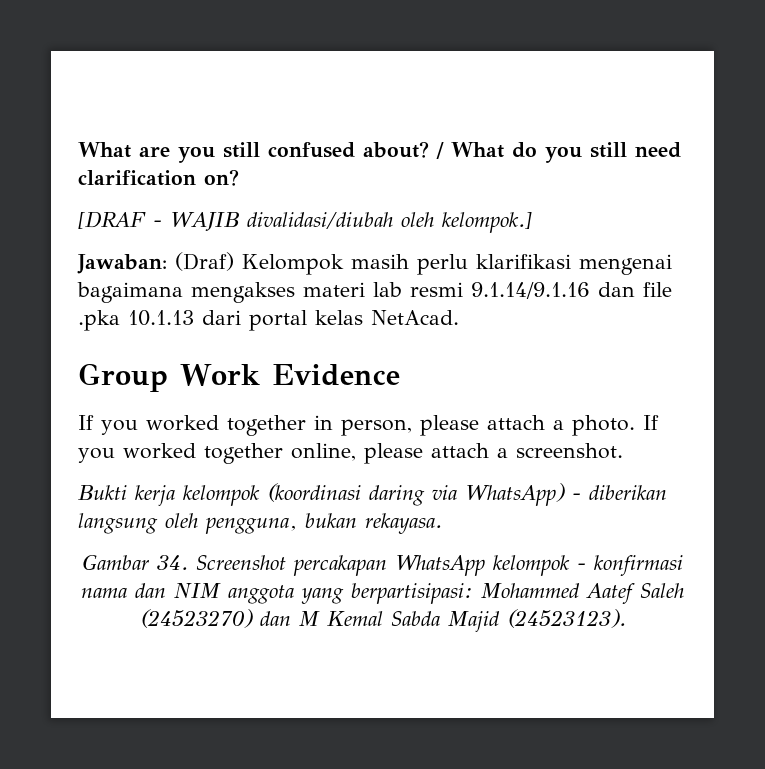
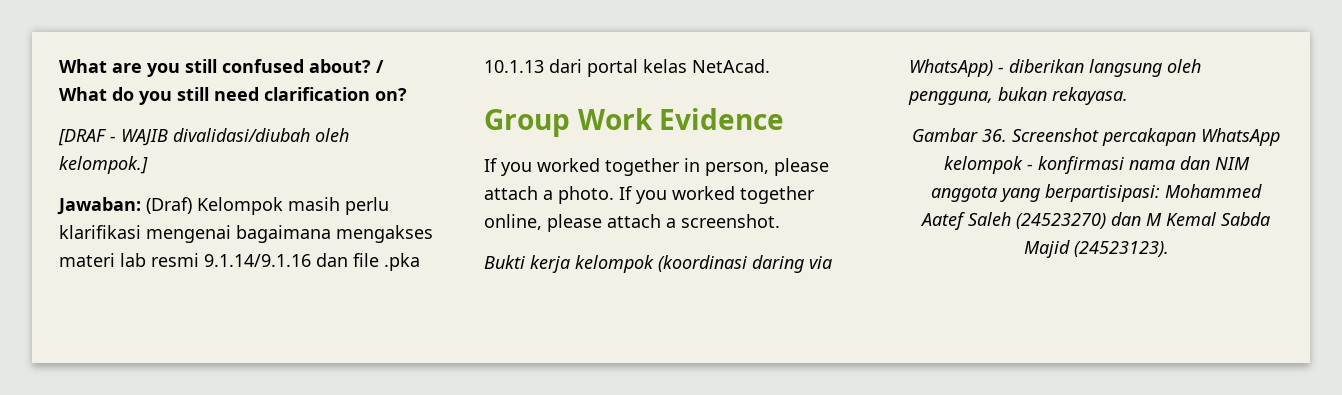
[156,555,188,570] 34. -> [982,129,1007,142] 36.

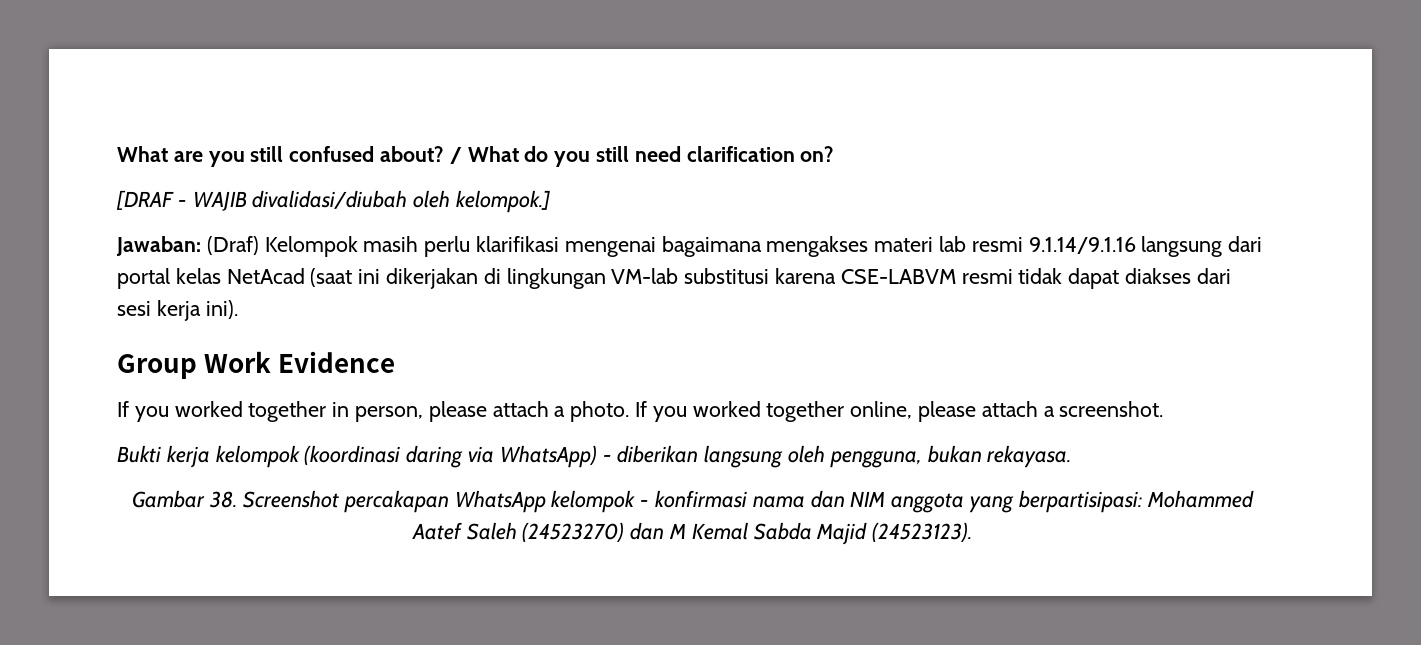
[316,253,420,271] [484,59,770,77] dan file .pka 10.1.13 dari portal kelas NetAcad. -> [1141,236,1263,257] [117,268,1231,289] [117,300,238,321] langsung dari portal kelas NetAcad (saat ini dikerjakan di lingkungan VM-lab substitusi karena CSE-LABVM resmi tidak dapat diakses dari sesi kerja ini).
[982,129,1007,142] 36. -> [209,491,238,508] 38.

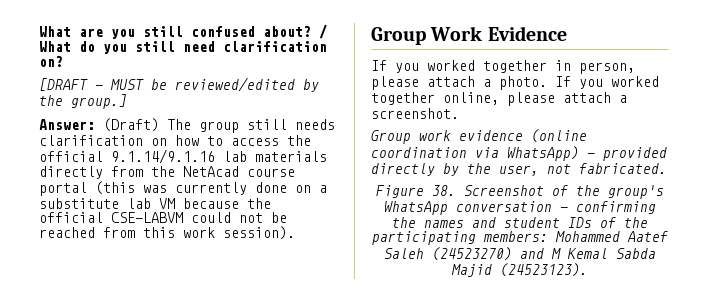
[116,190,551,213] [116,236,1263,257] [117,268,1231,289] [117,300,238,321] [DRAF - WAJIB divalidasi/diubah oleh kelompok.] // Jawaban: (Draf) Kelompok masih perlu klarifikasi mengenai bagaimana mengakses materi lab resmi 9.1.14/9.1.16 langsung dari portal kelas NetAcad (saat ini dikerjakan di lingkungan VM-lab substitusi karena CSE-LABVM resmi tidak dapat diakses dari sesi kerja ini). -> [39,77,319,92] [39,94,127,109] [39,118,335,133] [39,135,311,146] [39,149,327,164] [39,166,295,179] [39,181,327,196] [39,198,271,209] [39,212,287,223] [39,226,295,240] [DRAFT - MUST be reviewed/edited by the group.] // Answer: (Draft) The group still needs clarification on how to access the official 9.1.14/9.1.16 lab materials directly from the NetAcad course portal (this was currently done on a substitute lab VM because the official CSE-LABVM could not be reached from this work session).
[117,445,1072,468] [132,490,1142,513] Bukti kerja kelompok (koordinasi daring via WhatsApp) - diberikan langsung oleh pengguna, bukan rekayasa. // Gambar 38. Screenshot percakapan WhatsApp kelompok - konfirmasi nama dan NIM anggota yang berpartisipasi: -> [371,129,587,144] [371,146,667,161] [371,163,667,176] [376,185,664,199] [384,201,656,215] [392,217,648,228] [372,231,548,245] Group work evidence (online coordination via WhatsApp) - provided directly by the user, not fabricated. // Figure 38. Screenshot of the group's WhatsApp conversation - confirming the names and student IDs of the participating members:
[630,522,665,540] dan -> [520,248,544,259] and

